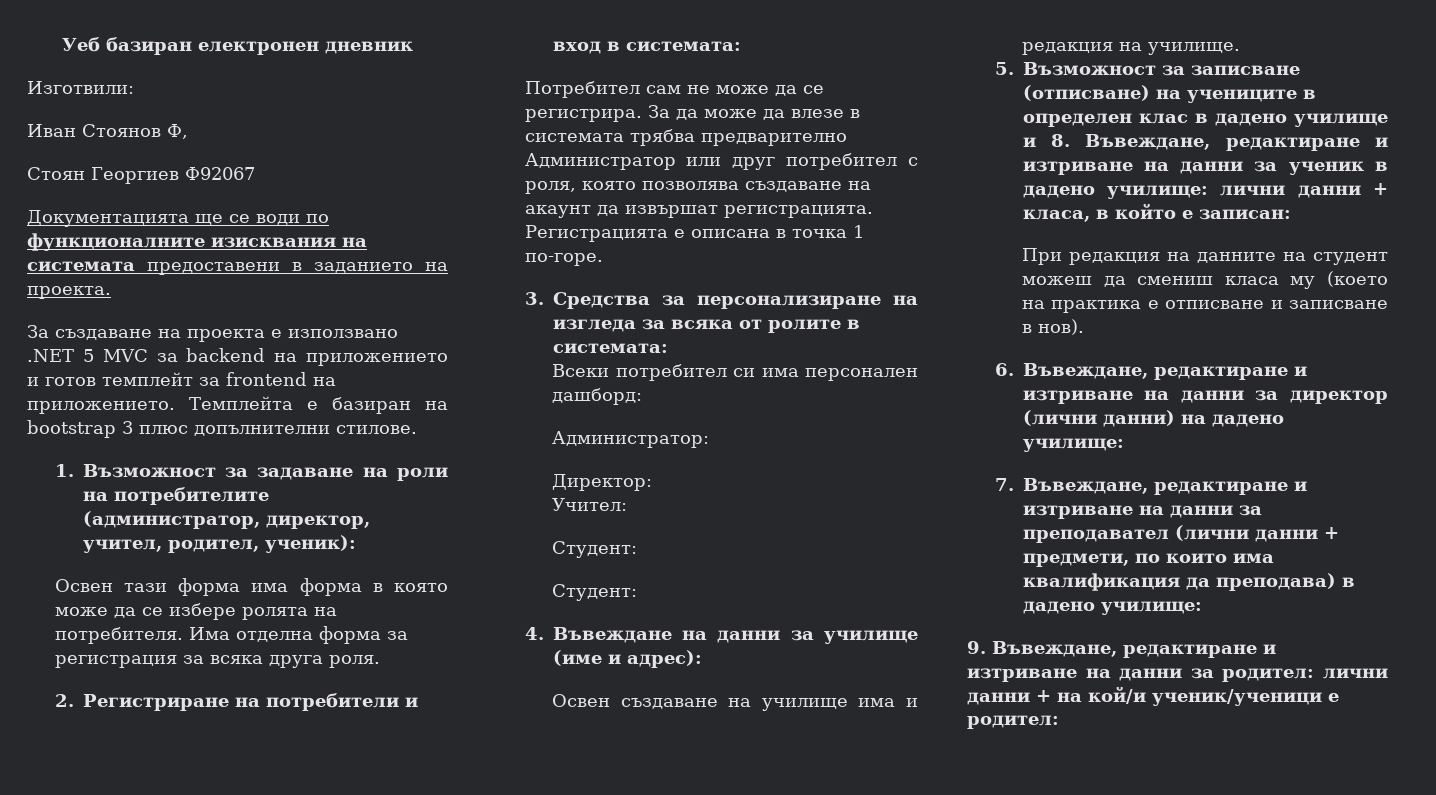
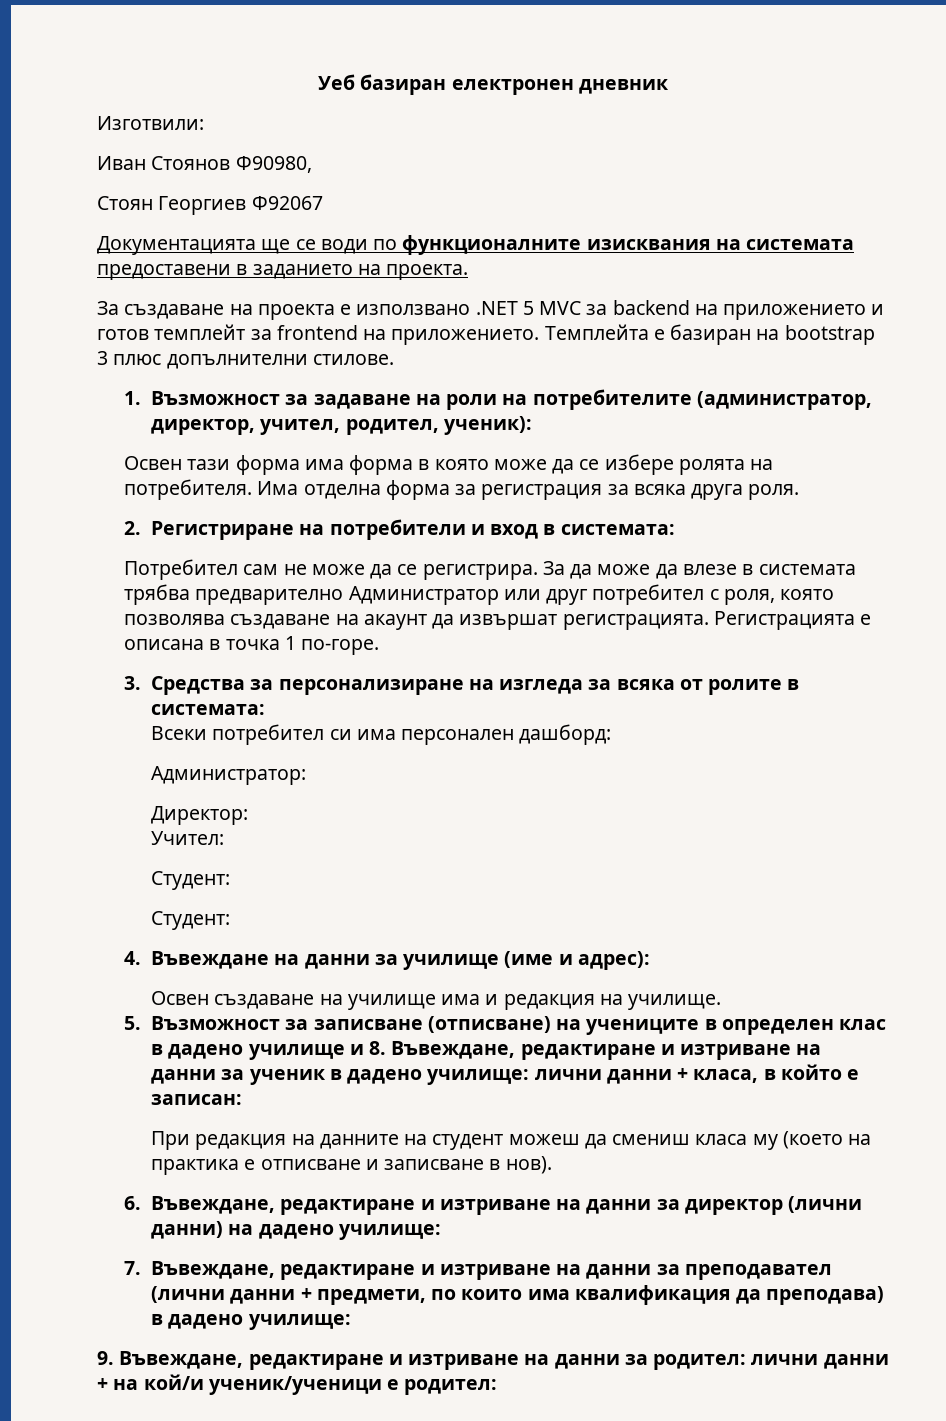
[167,124,188,139] Ф, -> [235,156,312,173] Ф90980,

